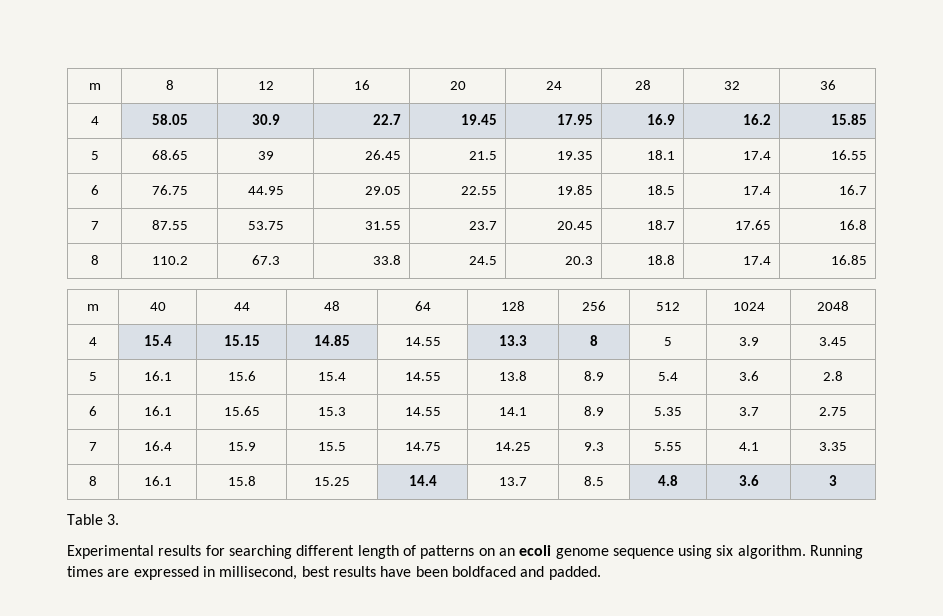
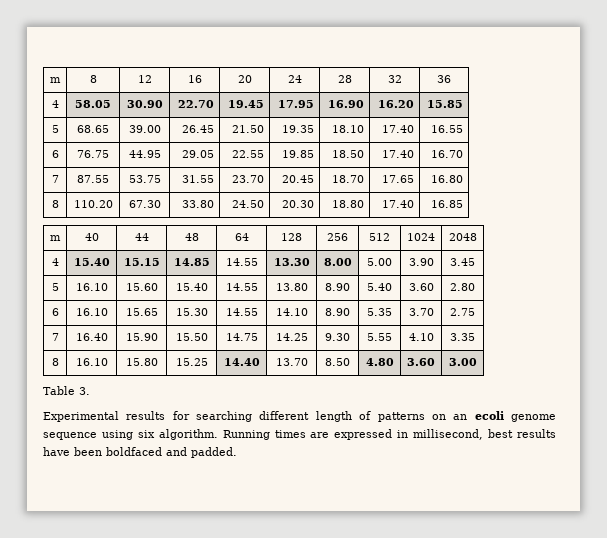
[251,114,280,125] [372,114,401,125] 30.9 | 22.7 -> [126,100,163,108] [177,100,214,108] 30.90 | 22.70
[646,114,675,125] [742,114,771,125] 16.9 | 16.2 -> [327,100,364,108] [377,100,414,108] 16.90 | 16.20
[257,151,274,160] 39 -> [128,125,161,133] 39.00
[468,151,497,160] 21.5 -> [231,125,264,133] 21.50
[646,150,675,160] [742,151,771,160] 18.1 | 17.4 -> [331,125,364,133] [381,125,414,133] 18.10 | 17.40
[646,185,675,195] [742,186,771,195] [838,185,867,195] 18.5 | 17.4 | 16.7 -> [331,150,364,158] [381,150,414,158] [430,150,463,158] 18.50 | 17.40 | 16.70
[468,221,497,230] 23.7 -> [231,175,264,183] 23.70
[646,220,675,230] 18.7 -> [331,175,364,183] 18.70
[838,220,867,230] [90,255,99,265] [151,256,188,265] [251,255,280,265] [372,255,401,265] [468,256,497,265] [564,256,593,265] [646,255,675,265] [742,256,771,265] 16.8 // 8 | 110.2 | 67.3 | 33.8 | 24.5 | 20.3 | 18.8 | 17.4 -> [430,175,463,183] [51,200,59,208] [73,200,113,208] [128,200,161,208] [181,200,214,208] [231,200,264,208] [281,200,314,208] [331,200,364,208] [381,200,414,208] 16.80 // 8 | 110.20 | 67.30 | 33.80 | 24.50 | 20.30 | 18.80 | 17.40
[143,335,172,346] 15.4 -> [73,258,110,266] 15.40
[499,335,527,346] [590,335,598,346] [664,337,672,346] [738,337,759,346] [819,337,847,346] [89,372,97,381] [143,371,172,381] [227,371,256,381] [318,372,346,381] [404,372,441,381] [499,371,527,381] [584,371,604,381] [658,372,678,381] [738,371,759,381] [823,371,843,381] [89,406,97,416] [143,406,172,416] 13.3 | 8 | 5 | 3.9 | 3.45 // 5 | 16.1 | 15.6 | 15.4 | 14.55 | 13.8 | 8.9 | 5.4 | 3.6 | 2.8 // 6 | 16.1 -> [273,258,310,266] [323,258,352,266] [367,258,392,266] [408,258,434,266] [450,258,475,266] [51,283,59,291] [75,283,108,291] [125,283,158,291] [175,283,208,291] [225,283,258,291] [275,283,308,291] [325,283,350,291] [367,283,392,291] [408,283,434,291] [450,283,475,291] [51,308,59,316] [75,308,108,316] 13.30 | 8.00 | 5.00 | 3.90 | 3.45 // 5 | 16.10 | 15.60 | 15.40 | 14.55 | 13.80 | 8.90 | 5.40 | 3.60 | 2.80 // 6 | 16.10
[318,407,346,416] [404,407,441,416] [499,407,527,416] [584,406,604,416] 15.3 | 14.55 | 14.1 | 8.9 -> [175,308,208,316] [225,308,258,316] [275,308,308,316] [325,308,350,316] 15.30 | 14.55 | 14.10 | 8.90
[738,407,759,416] 3.7 -> [408,308,434,316] 3.70
[143,441,172,451] [227,442,256,451] [318,442,346,451] 16.4 | 15.9 | 15.5 -> [75,333,108,341] [125,333,158,341] [175,333,208,341] 16.40 | 15.90 | 15.50
[584,442,604,451] 9.3 -> [325,333,350,341] 9.30
[738,442,759,451] 4.1 -> [408,333,434,341] 4.10
[143,476,172,486] [227,476,256,486] 16.1 | 15.8 -> [75,358,108,366] [125,358,158,366] 16.10 | 15.80
[408,475,437,486] [499,477,527,486] [584,476,604,486] [658,475,678,486] [738,475,759,486] [829,475,837,486] 14.4 | 13.7 | 8.5 | 4.8 | 3.6 | 3 -> [223,358,260,366] [275,358,308,366] [325,358,350,366] [365,358,394,366] [407,358,435,366] [448,358,477,366] 14.40 | 13.70 | 8.50 | 4.80 | 3.60 | 3.00

